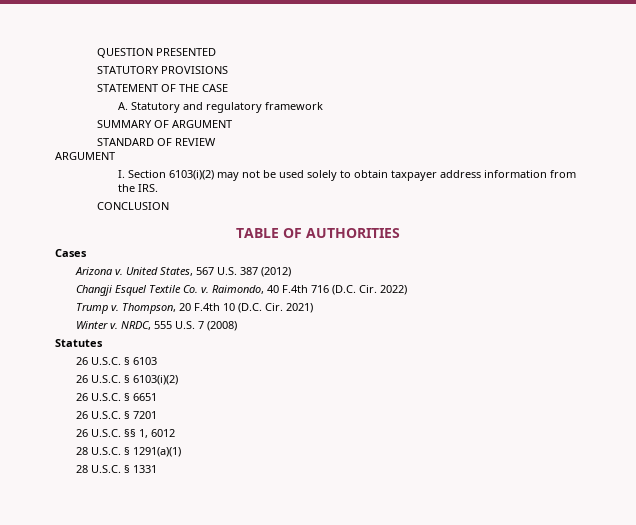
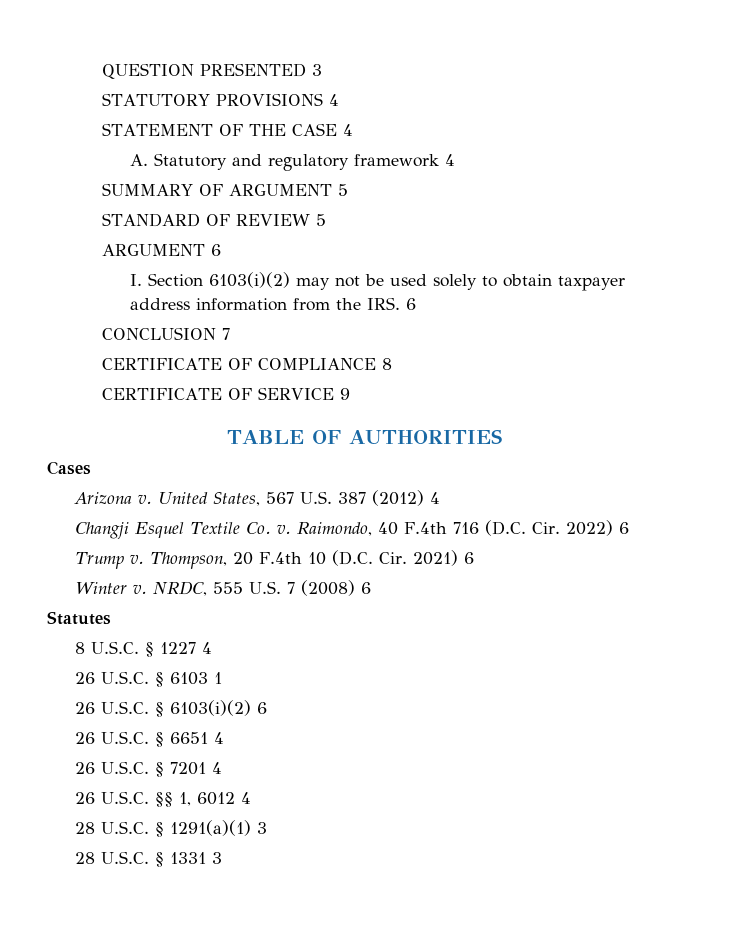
(217, 52) none -> [312,64,323,76] 3
(229, 70) none -> [329,94,340,106] 4
(229, 88) none -> [343,124,354,136] 4
(324, 106) none -> [445,154,456,166] 4
(233, 124) none -> [338,184,349,196] 5
[55,152,115,160] // ARGUMENT -> [316,214,327,226] [102,244,222,256] 5 // ARGUMENT 6
(159, 188) none -> [406,298,417,310] 6
(170, 206) none -> [222,328,231,340] [102,358,393,370] [102,387,351,400] 7 // CERTIFICATE OF COMPLIANCE 8 // CERTIFICATE OF SERVICE 9
(292, 272) none -> [429,492,440,504] 4
(408, 290) none -> [618,522,629,534] 6
(314, 308) none -> [463,552,474,564] 6
(238, 326) none -> [360,582,371,594] 6
(103, 343) none -> [74,641,212,657] // 8 U.S.C. § 1227 4
(158, 361) none -> [213,672,222,684] 1
(179, 380) none -> [256,702,267,714] 6
(158, 397) none -> [213,732,224,744] 4
(158, 415) none -> [211,762,222,774] 4
(176, 433) none -> [240,792,251,804] 4
(182, 452) none -> [256,822,267,834] 3
(158, 469) none -> [211,852,222,864] 3

